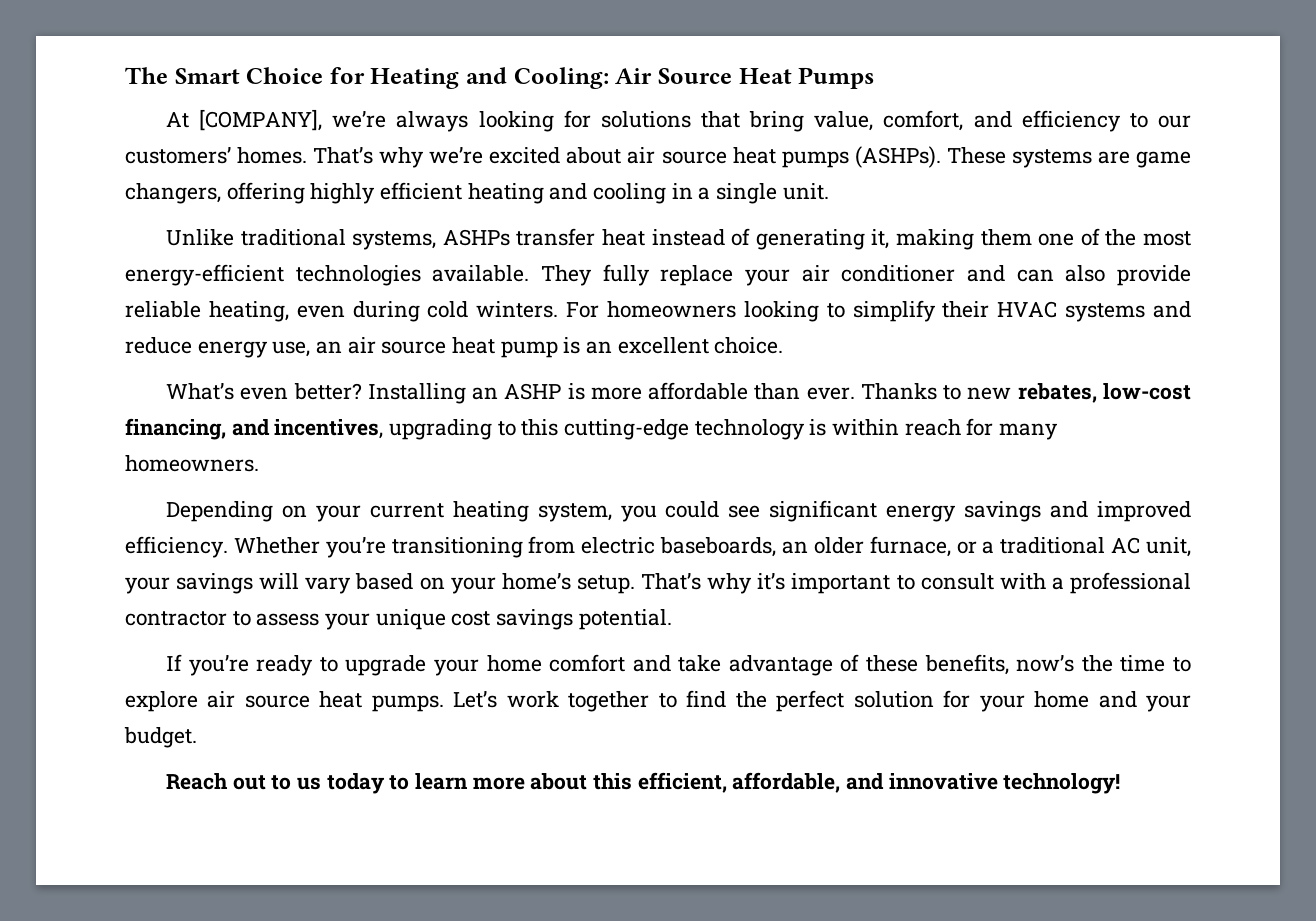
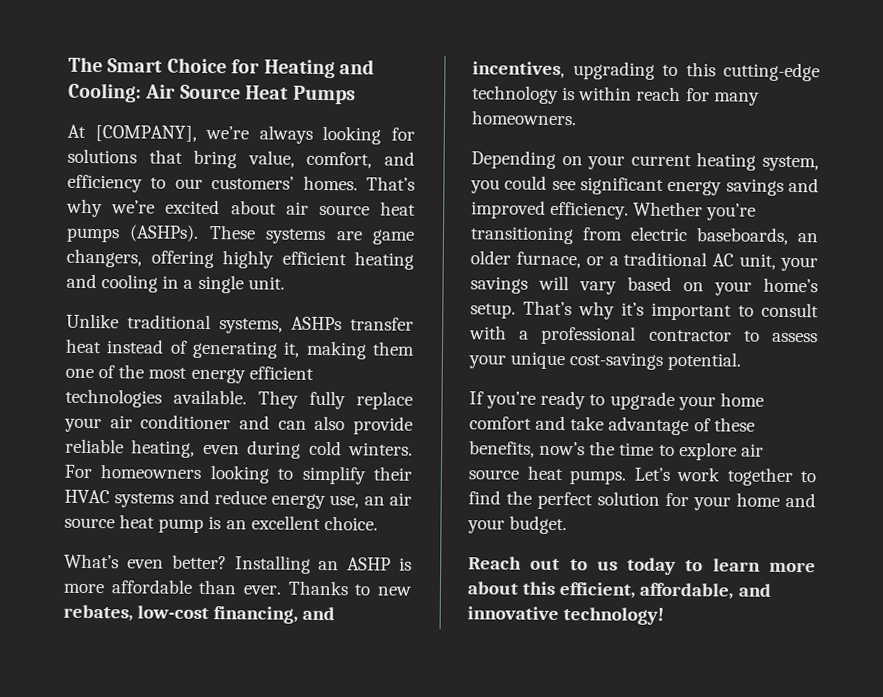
[125,264,284,286] energy-efficient -> [190,366,314,384] energy efficient
[451,609,574,630] cost savings -> [569,352,664,370] cost-savings

